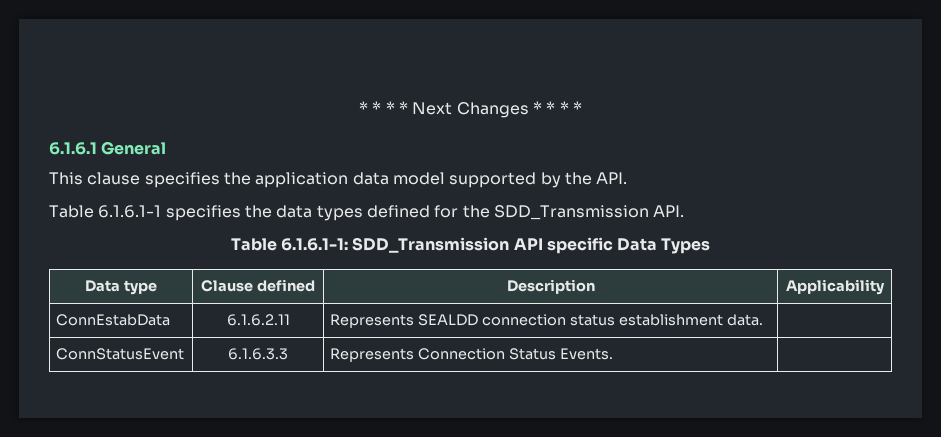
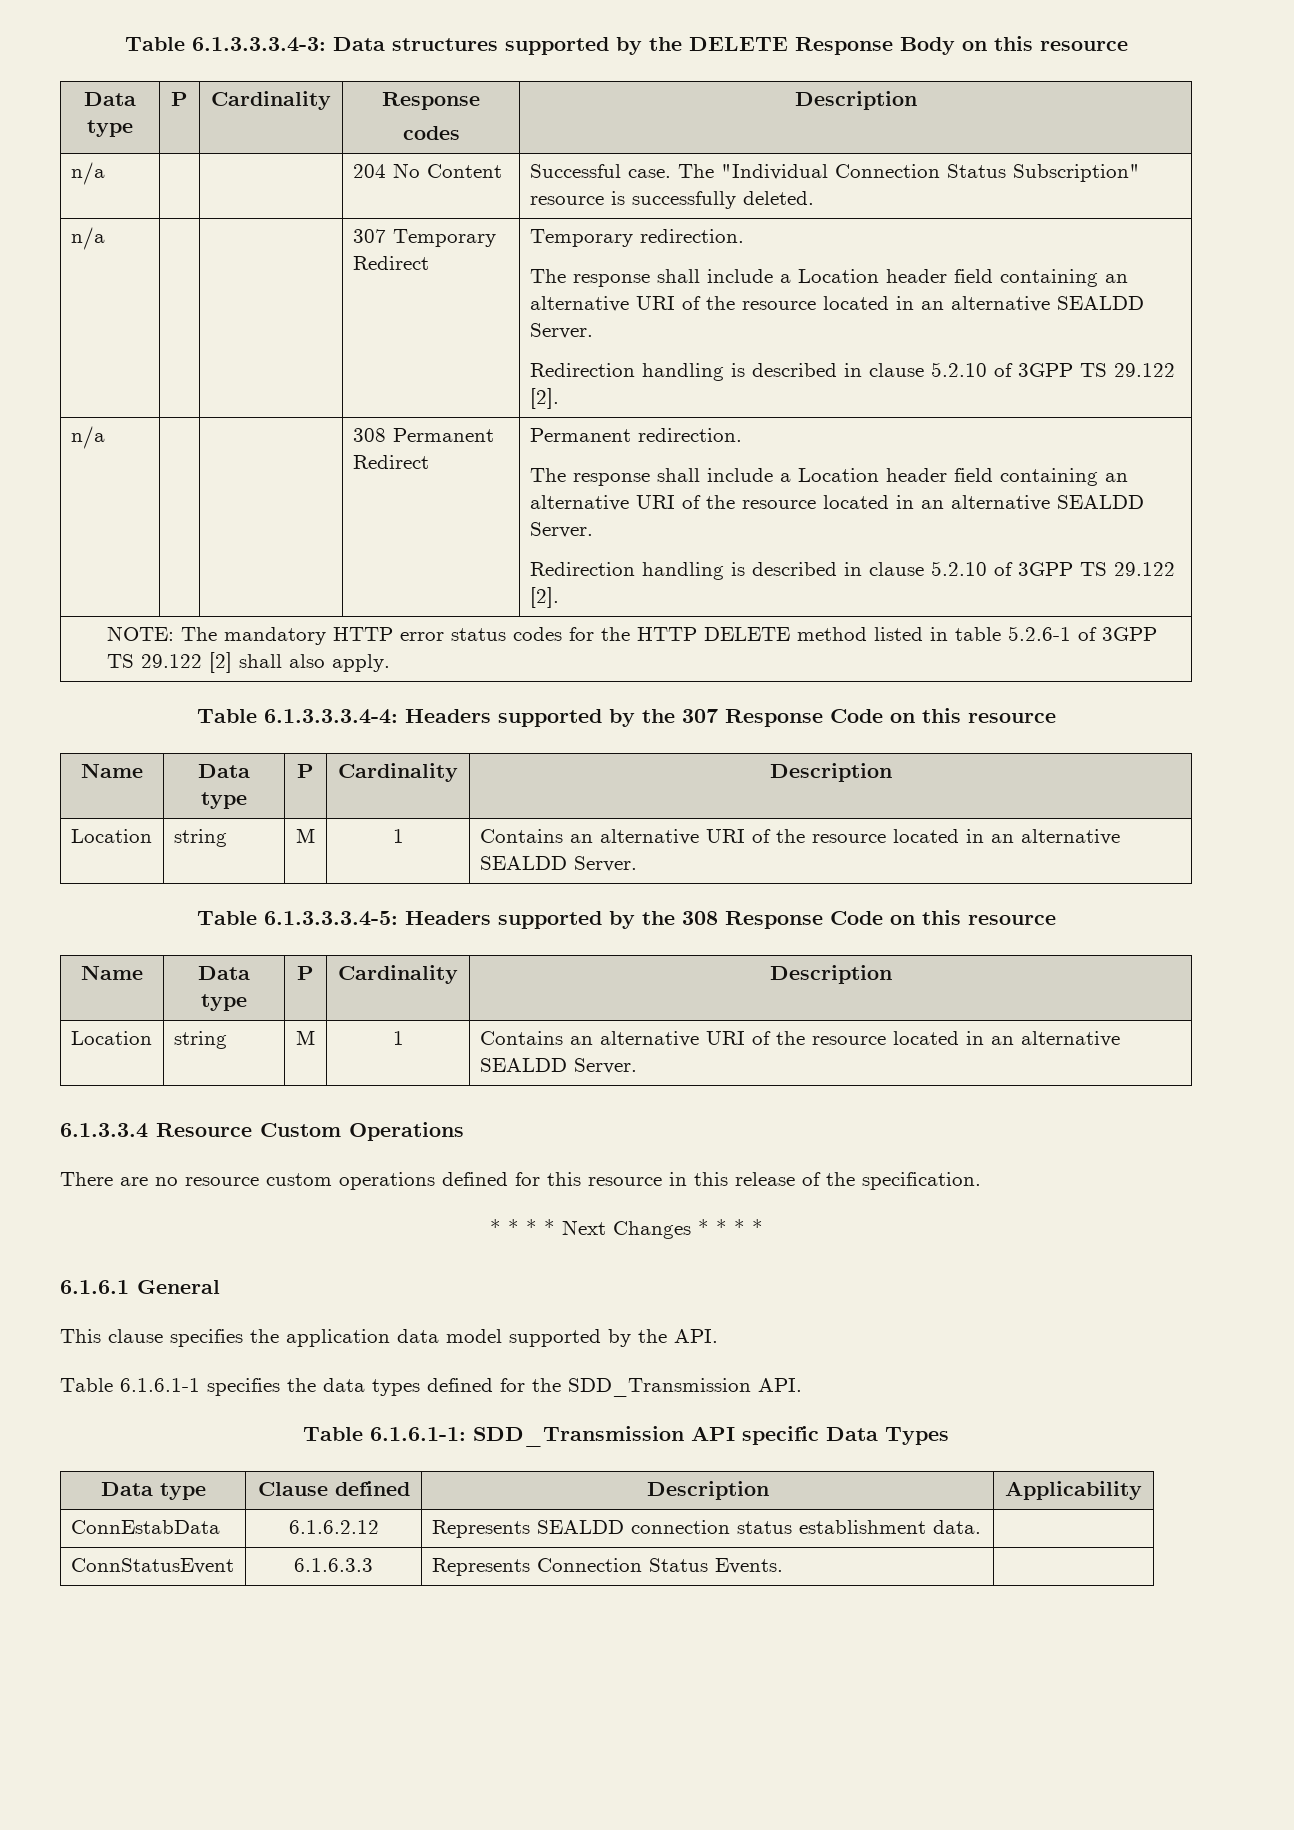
(359, 107) none -> [124,36,1128,55] [84,92,136,106] [87,120,133,137] [171,92,188,106] [211,91,331,110] [382,92,481,110] [402,126,460,140] [794,91,917,110] [70,162,105,185] [352,163,502,178] [529,164,1140,182] [529,191,814,209] [70,227,105,250] [352,229,496,247] [352,256,429,270] [529,229,744,247] [529,269,1128,287] [529,296,1144,312] [529,323,593,339] [529,362,1175,381] [529,388,559,409] [70,426,105,449] [352,428,494,442] [352,455,429,469] [529,428,742,442] [529,468,1128,486] [529,495,1144,511] [529,522,593,538] [529,561,1175,580] [529,587,559,608] [106,626,1157,645] [106,652,390,673] [196,708,1056,727] [81,763,143,778] [198,764,250,778] [201,792,247,809] [297,764,314,778] [338,763,459,782] [769,763,892,782] [70,829,152,843] [173,829,227,847] [296,828,315,843] [392,829,404,843] [479,829,1120,845] [479,856,637,872] [196,910,1056,929] [81,965,143,980] [198,966,250,980] [201,994,247,1011] [297,966,314,980] [338,965,459,984] [769,965,892,984] [70,1031,152,1045] [173,1031,227,1049] [296,1030,315,1045] [392,1031,404,1045] [479,1031,1120,1047] [479,1058,637,1074] [60,1122,464,1141] [60,1172,981,1190] Table 6.1.3.3.3.4-3: Data structures supported by the DELETE Response Body on this resource // Data type | P | Cardinality | Response // codes | Description // n/a | | | 204 No Content | Successful case. The "Individual Connection Status Subscription" resource is successfully deleted. // n/a | | | 307 Temporary Redirect | Temporary redirection. // The response shall include a Location header field containing an alternative URI of the resource located in an alternative SEALDD Server. // Redirection handling is described in clause 5.2.10 of 3GPP TS 29.122 [2]. // n/a | | | 308 Permanent Redirect | Permanent redirection. // The response shall include a Location header field containing an alternative URI of the resource located in an alternative SEALDD Server. // Redirection handling is described in clause 5.2.10 of 3GPP TS 29.122 [2]. // NOTE: The mandatory HTTP error status codes for the HTTP DELETE method listed in table 5.2.6-1 of 3GPP TS 29.122 [2] shall also apply. // Table 6.1.3.3.3.4-4: Headers supported by the 307 Response Code on this resource // Name | Data type | P | Cardinality | Description // Location | string | M | 1 | Contains an alternative URI of the resource located in an alternative SEALDD Server. // Table 6.1.3.3.3.4-5: Headers supported by the 308 Response Code on this resource // Name | Data type | P | Cardinality | Description // Location | string | M | 1 | Contains an alternative URI of the resource located in an alternative SEALDD Server. // 6.1.3.3.4 Resource Custom Operations // There are no resource custom operations defined for this resource in this release of the specification. //
[226,314,290,326] 6.1.6.2.11 -> [288,1520,379,1534] 6.1.6.2.12

